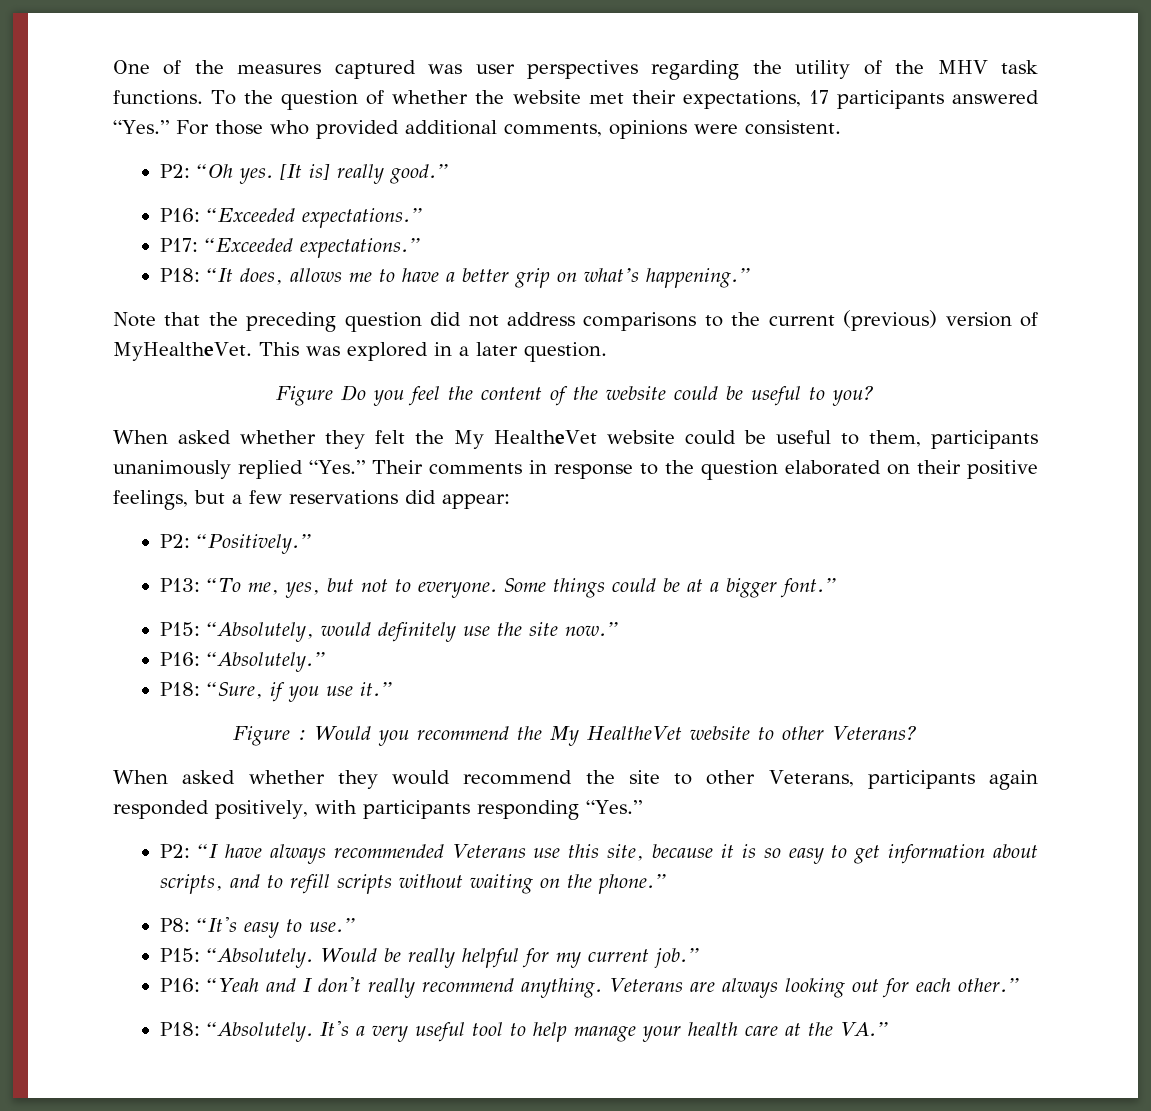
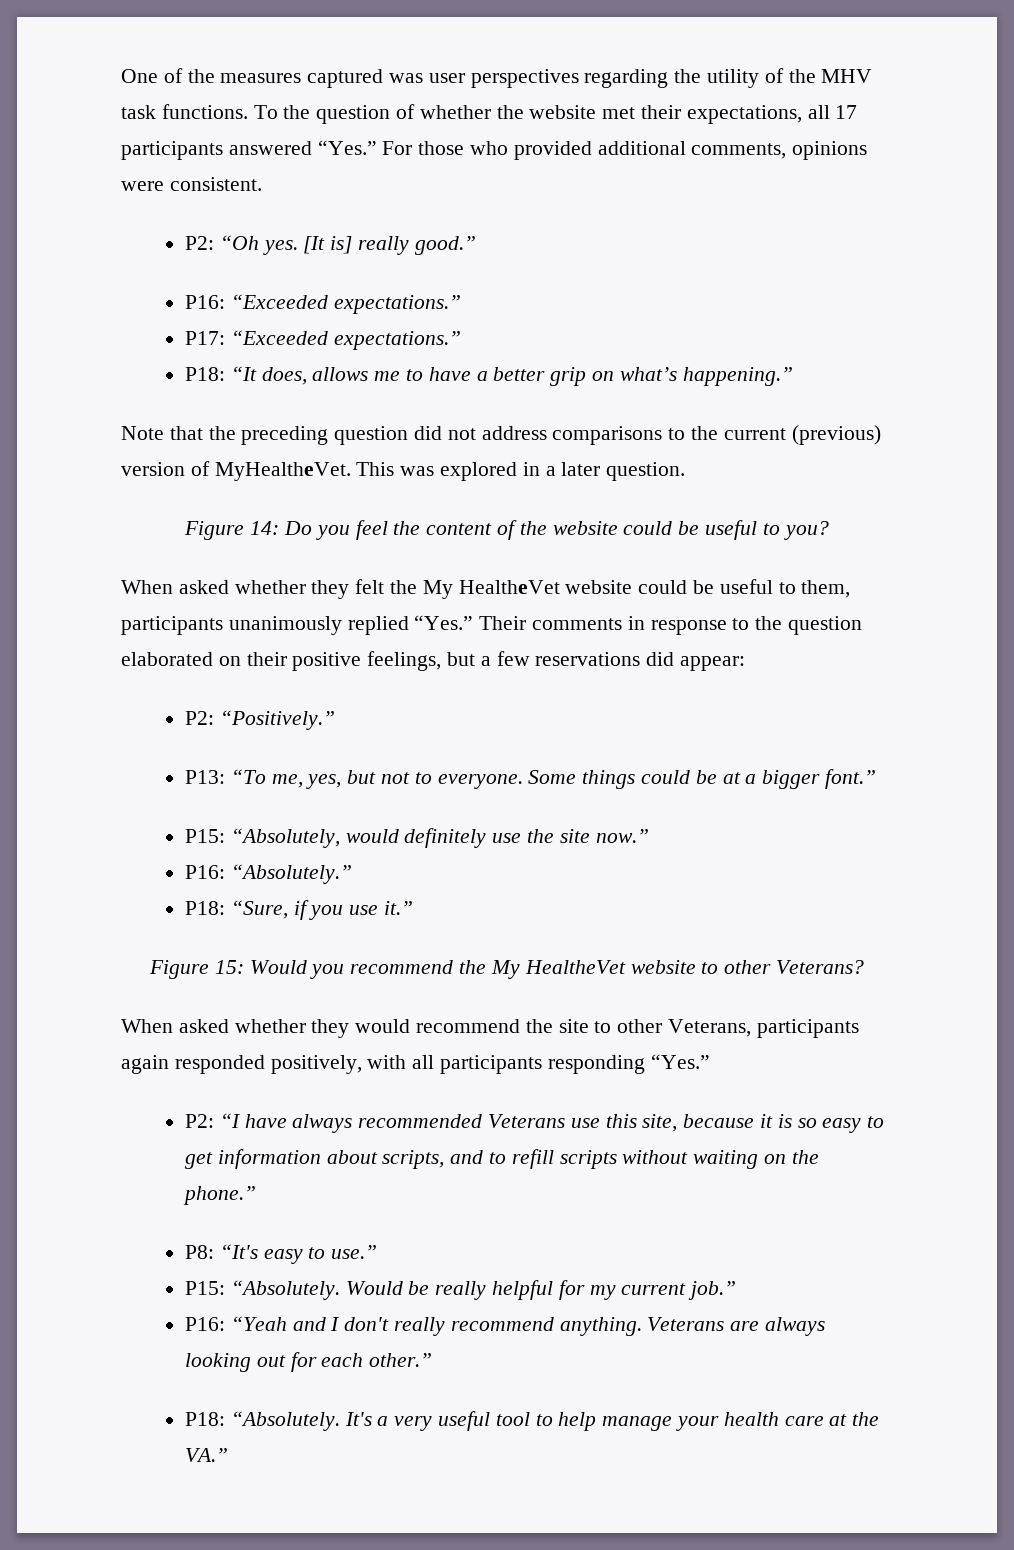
(801, 99) none -> [807,105,830,119] all
(333, 396) none -> [250,521,280,535] 14:
[298,730,307,740] : -> [214,960,244,974] 15:
(357, 807) none -> [412,1055,435,1069] all

